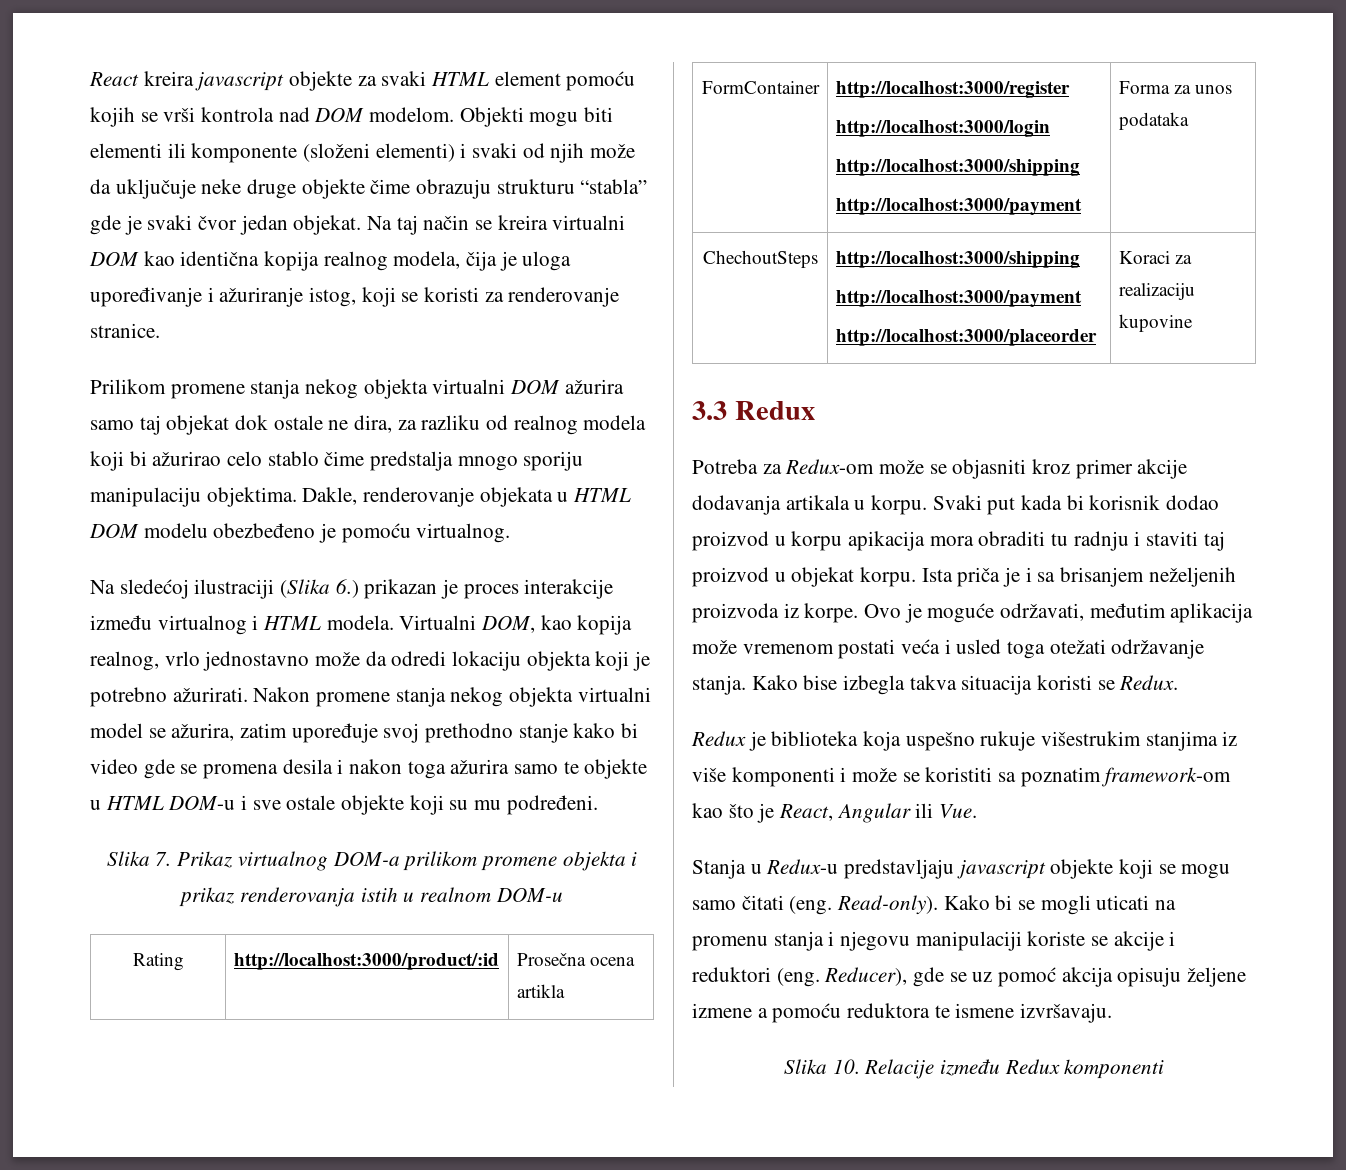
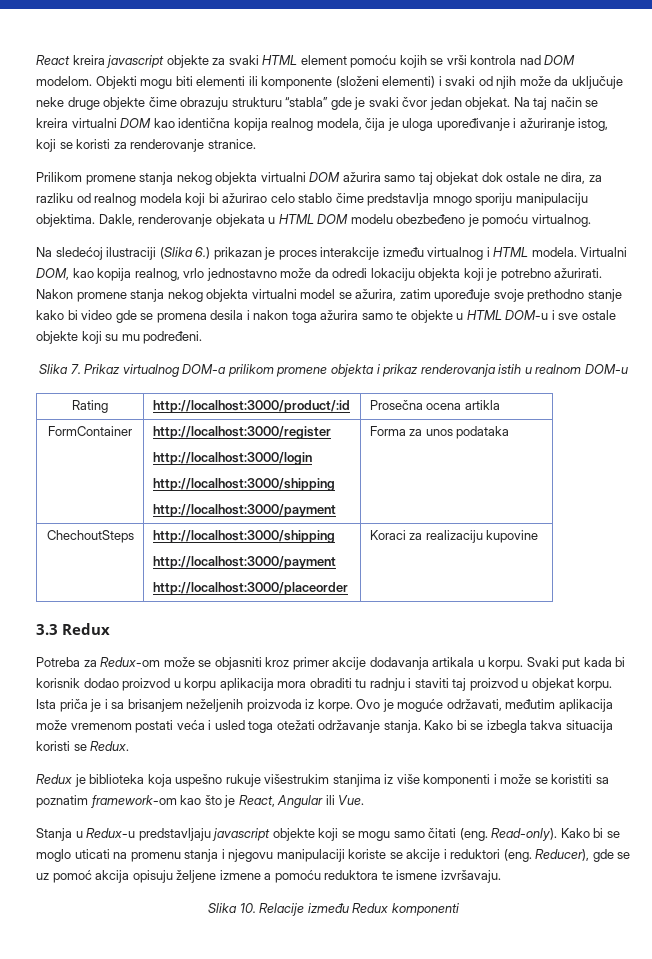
[370,451,454,471] predstalja -> [367,193,430,206] predstavlja
[383,723,420,743] svoj -> [493,289,524,302] svoje
[848,531,926,551] apikacija -> [219,678,274,691] aplikacija
[803,675,838,690] bise -> [456,720,484,730] bi se
[1040,895,1091,915] mogli -> [36,849,71,862] moglo

